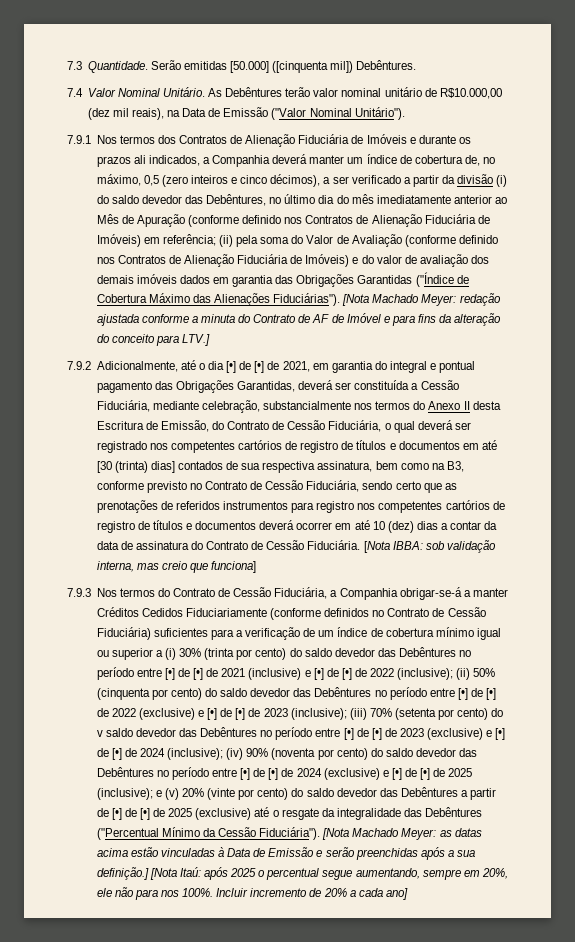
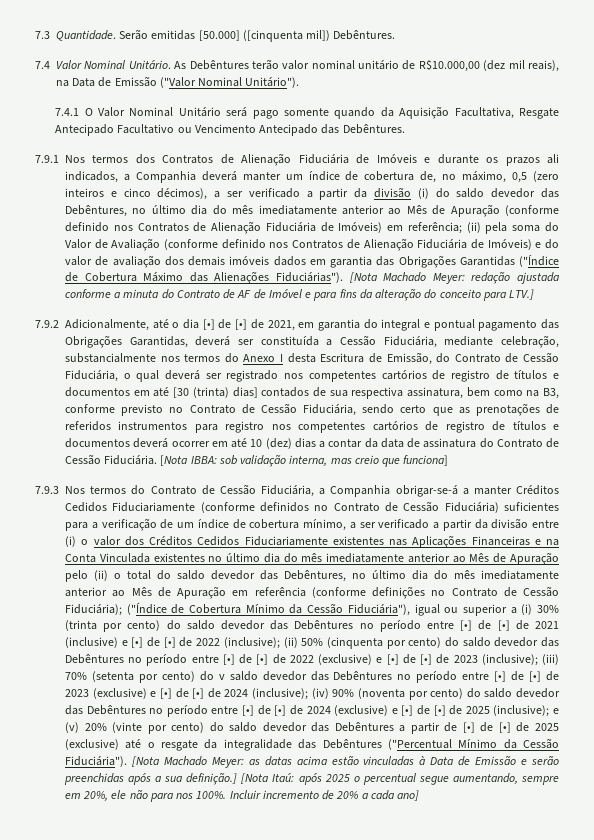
(405, 113) none -> [55,106,559,119] [55,124,405,136] // 7.4.1 O Valor Nominal Unitário será pago somente quando da Aquisição Facultativa, Resgate Antecipado Facultativo ou Vencimento Antecipado das Debêntures.
[463,401,470,410] II -> [280,354,284,362] I
[435,627,474,637] mínimo -> [303,518,559,531] [65,535,559,548] [65,552,559,565] [65,570,559,582] [65,586,559,599] [65,602,410,616] mínimo, a ser verificado a partir da divisão entre (i) o valor dos Créditos Cedidos Fiduciariamente existentes nas Aplicações Financeiras e na Conta Vinculada existentes no último dia do mês imediatamente anterior ao Mês de Apuração pelo (ii) o total do saldo devedor das Debêntures, no último dia do mês imediatamente anterior ao Mês de Apuração em referência (conforme definições no Contrato de Cessão Fiduciária); ("Índice de Cobertura Mínimo da Cessão Fiduciária"),

